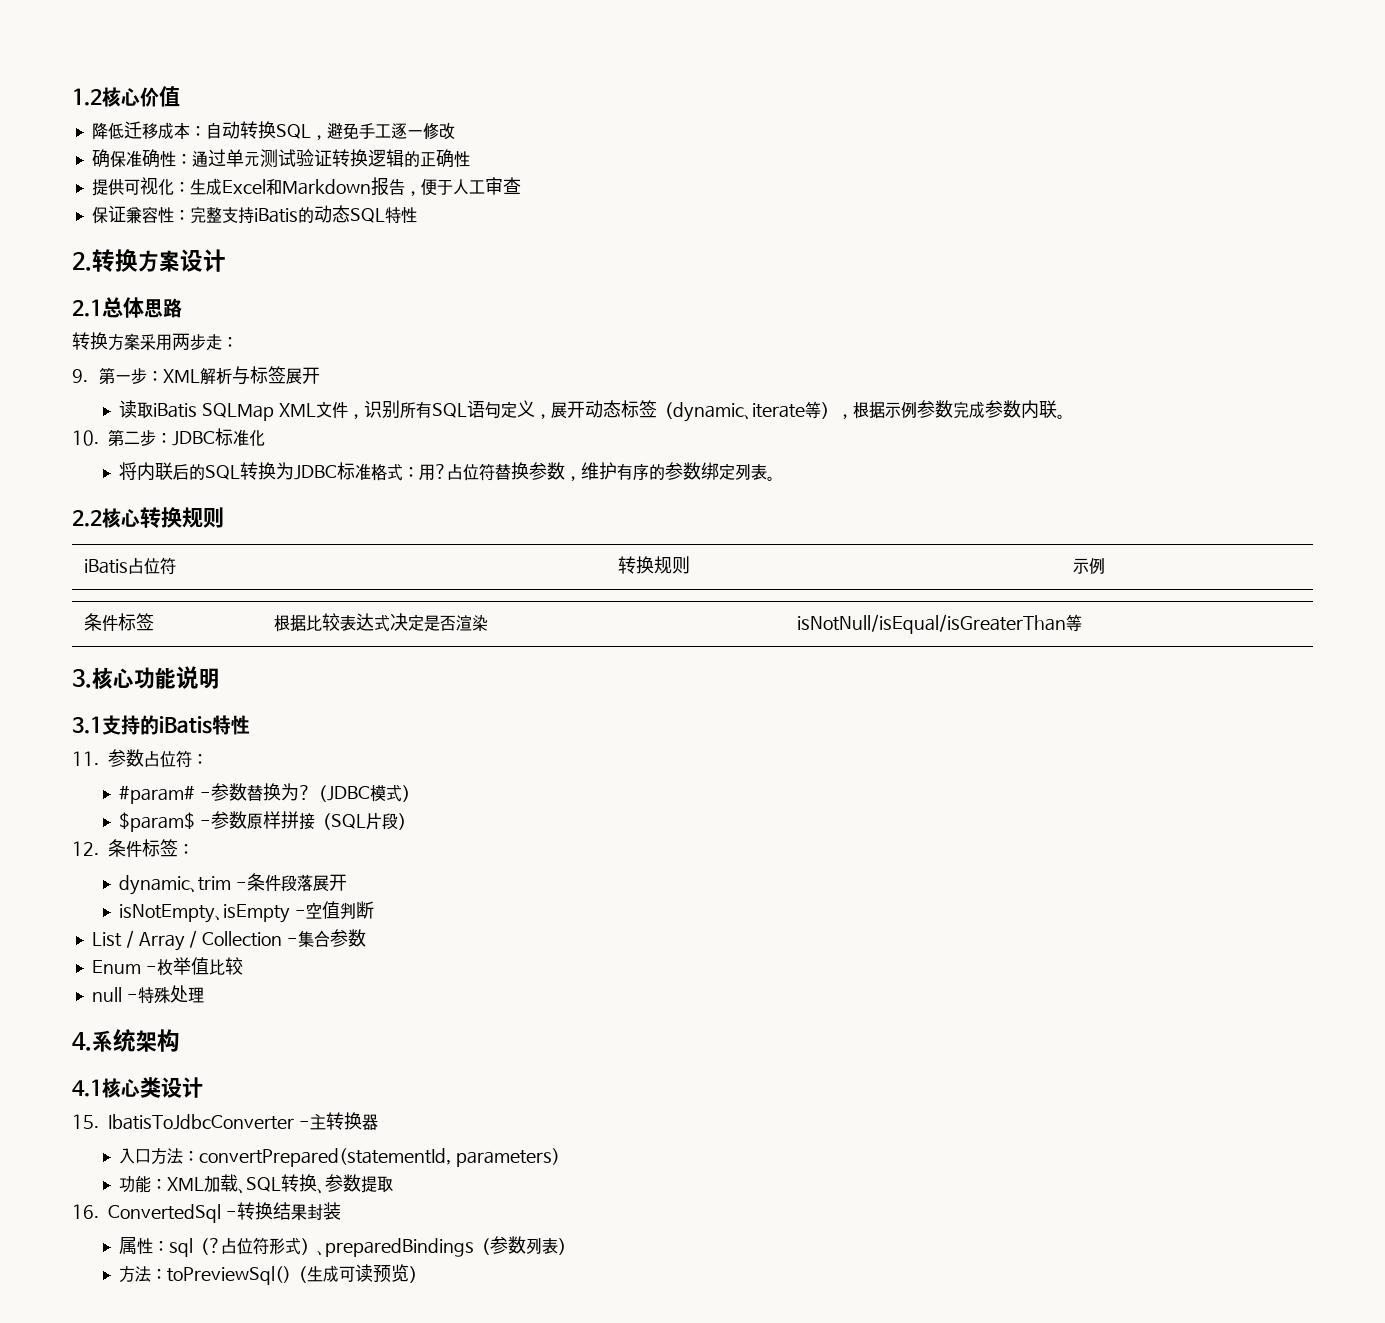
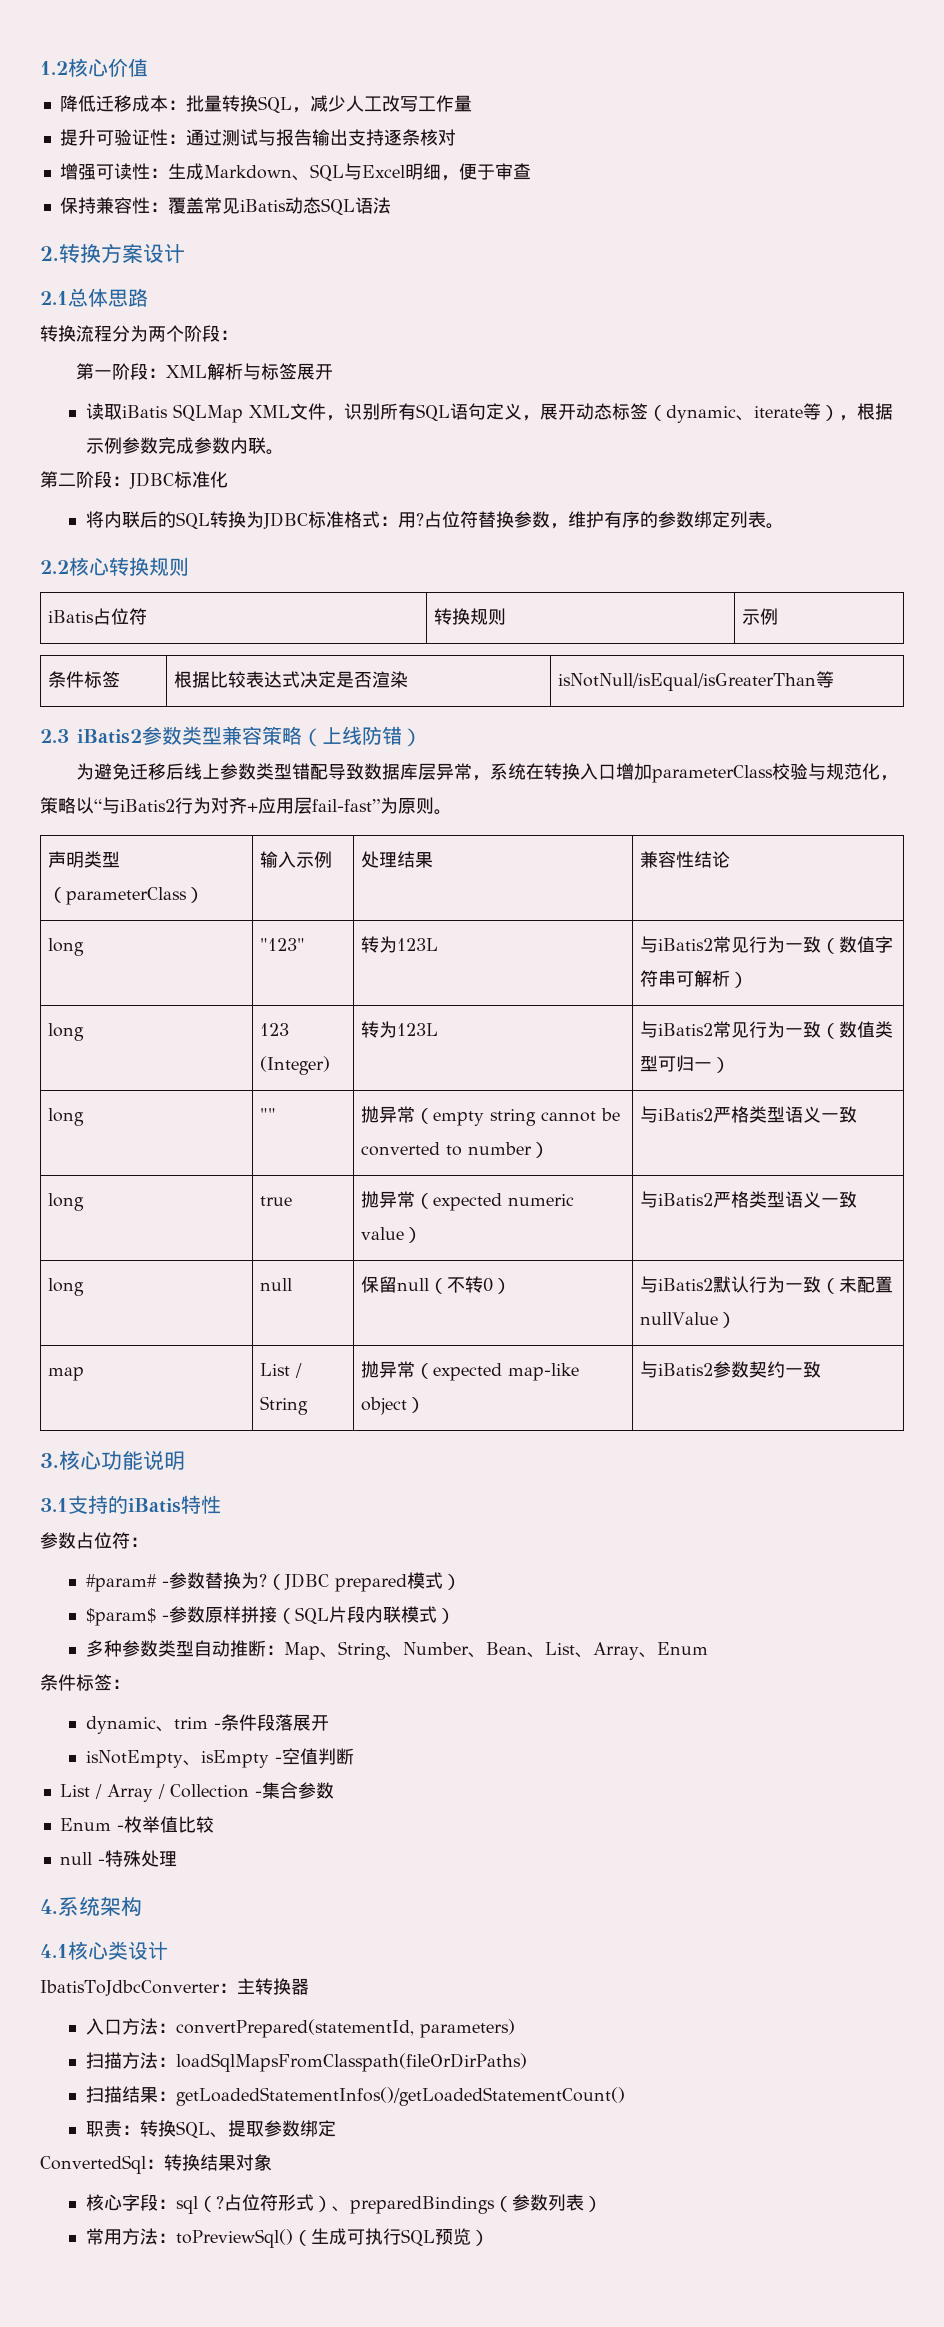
[205,121,240,139] 自动 -> [185,95,222,112] 批量
[326,122,455,140] [91,149,470,168] [91,177,485,196] 避免手工逐一修改 // 确保准确性：通过单元测试验证转换逻辑的正确性 // 提供可视化：生成Excel和Markdown报告，便于人工 -> [309,95,472,112] [59,129,456,146] [59,163,495,182] 减少人工改写工作量 // 提升可验证性：通过测试与报告输出支持逐条核对 // 增强可读性：生成Markdown、SQL与Excel明细，便于
[107,205,126,223] 证 -> [77,197,96,214] 持
[189,206,314,224] 完整支持iBatis的 -> [167,197,286,214] 覆盖常见iBatis
[384,207,417,224] 特性 -> [354,197,391,214] 语法
[108,333,238,351] [72,367,148,385] 方案采用两步走： // 9.第一步 -> [76,325,238,342] [75,363,148,380] 流程分为两个阶段： // 第一阶段
[72,429,156,447] 10.第二步 -> [40,471,112,488] 第二阶段
(1083, 623) none -> [40,726,422,747] [75,763,898,783] [40,797,452,815] [47,851,120,868] [47,887,204,905] [259,851,332,868] [360,851,433,868] [639,851,730,868] [47,938,84,956] [259,938,305,951] [360,936,438,953] [639,936,893,954] [639,970,748,988] [47,1023,84,1041] [259,1023,289,1036] [259,1056,330,1075] [360,1021,438,1038] [639,1021,893,1039] [639,1055,730,1073] [47,1108,84,1126] [259,1108,276,1121] [360,1106,620,1126] [360,1142,549,1158] [639,1106,857,1123] [47,1193,84,1211] [259,1196,292,1206] [360,1191,574,1211] [360,1227,422,1243] [639,1191,857,1208] [47,1278,84,1296] [259,1278,292,1291] [360,1276,511,1294] [639,1276,893,1294] [639,1312,736,1328] [47,1367,84,1381] [259,1363,302,1378] [259,1396,308,1415] [360,1361,579,1381] [360,1397,425,1415] [639,1361,821,1378] // 2.3 iBatis2参数类型兼容策略（上线防错） // 为避免迁移后线上参数类型错配导致数据库层异常，系统在转换入口增加parameterClass校验与规范化，策略以“与iBatis2行为对齐+应用层fail-fast”为原则。 // 声明类型（parameterClass） | 输入示例 | 处理结果 | 兼容性结论 // long | "123" | 转为123L | 与iBatis2常见行为一致（数值字符串可解析） // long | 123 (Integer) | 转为123L | 与iBatis2常见行为一致（数值类型可归一） // long | "" | 抛异常（empty string cannot be converted to number） | 与iBatis2严格类型语义一致 // long | true | 抛异常（expected numeric value） | 与iBatis2严格类型语义一致 // long | null | 保留null（不转0） | 与iBatis2默认行为一致（未配置nullValue） // map | List / String | 抛异常（expected map-like object） | 与iBatis2参数契约一致
[72,751,99,766] 11. -> (221, 1504) none
(371, 793) none -> [334,1574,407,1592] prepared
[398,813,415,830] [72,841,99,856] ） // 12. -> [364,1606,455,1624] [85,1640,708,1660] 内联模式） // 多种参数类型自动推断：Map、String、Number、Bean、List、Array、Enum //
[72,1114,310,1130] 15. IbatisToJdbcConverter - -> [40,1980,237,1996] IbatisToJdbcConverter：
[119,1174,394,1194] [72,1202,341,1223] [119,1237,154,1254] 功能：XML加载、SQL转换、参数提取 // 16. ConvertedSql -转换结果封装 // 属性 -> [85,2052,527,2072] [85,2086,625,2106] [85,2120,336,2139] [40,2154,272,2174] [85,2194,158,2211] 扫描方法：loadSqlMapsFromClasspath(fileOrDirPaths) // 扫描结果：getLoadedStatementInfos()/getLoadedStatementCount() // 职责：转换SQL、提取参数绑定 // ConvertedSql：转换结果对象 // 核心字段
(575, 1246) none -> [85,2228,122,2245] 常用
[355,1264,374,1282] 读 -> [364,2228,435,2247] 执行SQL

